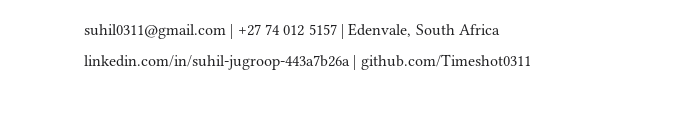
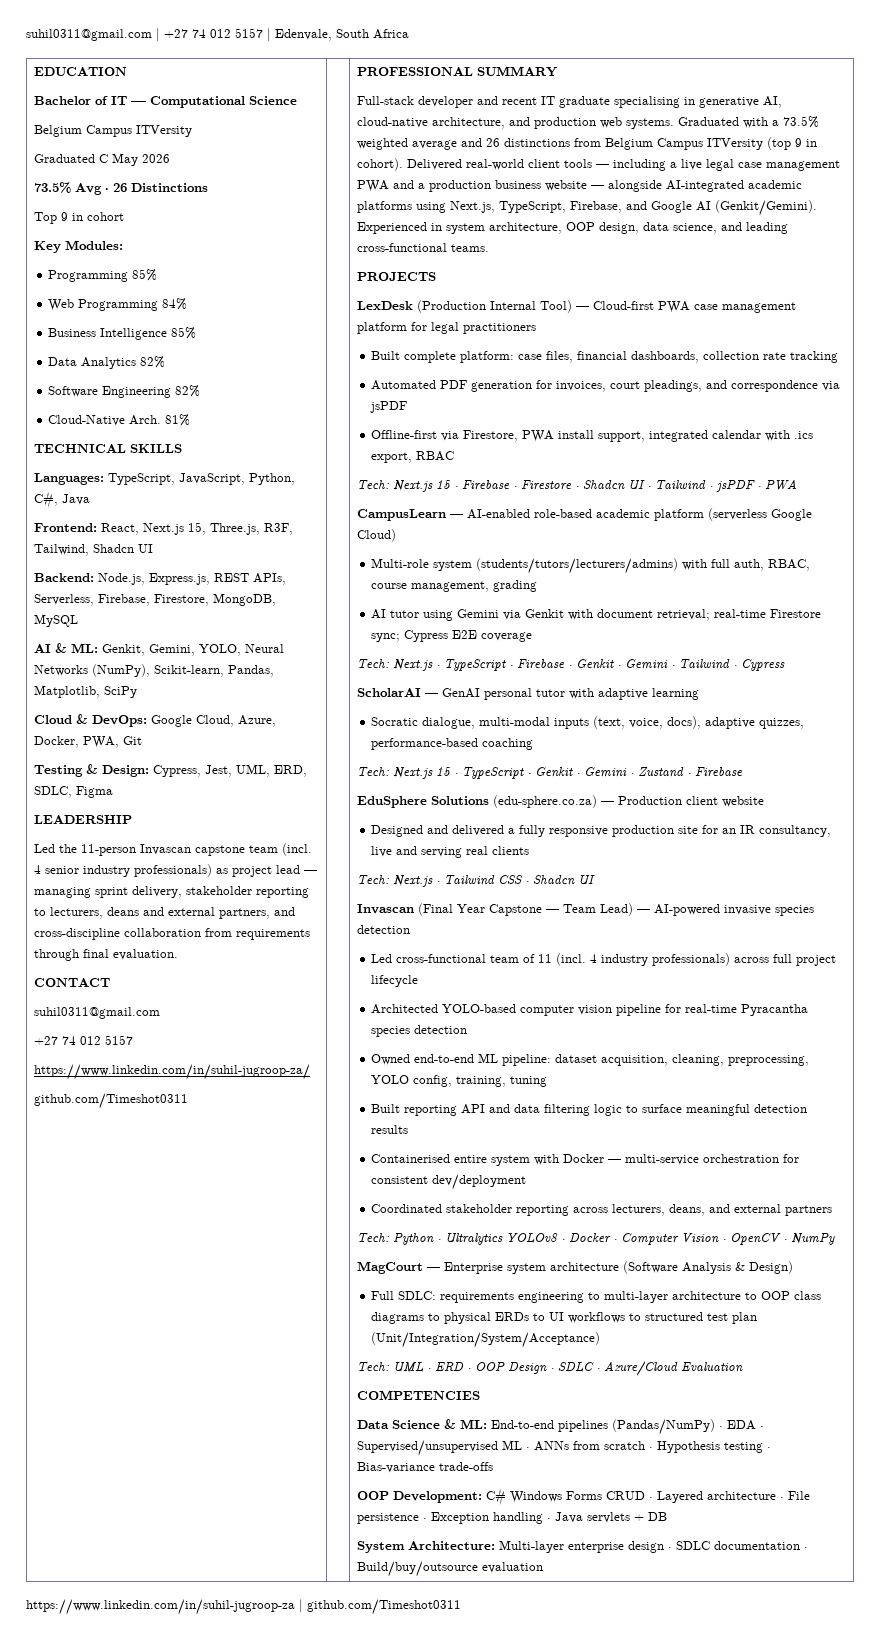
[84,55,350,70] // linkedin.com/in/suhil-jugroop-443a7b26a -> [34,67,128,76] [34,96,298,108] [34,125,193,137] [34,153,171,166] [34,182,209,195] [34,212,125,224] [34,240,124,253] [48,269,158,282] [48,298,188,311] [48,327,197,340] [48,356,166,369] [48,385,201,398] [48,414,191,426] [34,444,183,453] [34,473,296,485] [34,491,91,508] [34,522,294,535] [34,544,154,556] [34,573,287,585] [34,593,277,606] [34,614,79,627] [34,643,285,656] [34,664,275,677] [34,685,138,698] [34,714,277,727] [34,736,143,748] [34,764,308,777] [34,786,114,798] [34,815,133,824] [34,843,313,856] [34,864,318,877] [34,886,310,898] [34,907,296,919] [34,928,311,940] [34,949,179,961] [34,978,111,987] [34,1007,161,1019] [34,1035,134,1045] [34,1064,311,1080] [34,1093,189,1109] [357,66,559,77] [357,96,783,108] [357,116,820,129] [357,137,818,150] [357,158,841,171] [357,180,803,192] [357,200,818,216] [357,222,789,234] [357,243,490,252] [357,272,437,281] [357,300,797,313] [357,322,537,334] [371,351,839,363] [371,380,841,392] [370,401,408,413] [371,430,814,442] [371,451,455,463] [357,479,798,492] [357,508,813,521] [357,529,397,542] [371,558,811,574] [371,580,538,592] [371,609,822,621] [371,630,533,642] [357,659,786,671] [357,688,700,700] [371,716,805,729] [371,738,534,750] [357,767,744,779] [357,795,765,808] [371,825,832,837] [371,846,530,858] [357,875,596,887] [357,903,815,916] [357,925,411,934] [371,953,837,966] [371,975,419,987] [371,1004,809,1016] [371,1025,468,1037] [371,1053,810,1066] [371,1075,548,1087] [371,1104,808,1116] [371,1125,409,1134] [371,1154,800,1166] [371,1174,527,1190] [371,1204,833,1216] [357,1233,836,1245] [357,1261,794,1274] [371,1291,822,1303] [371,1312,758,1324] [371,1332,601,1348] [357,1361,744,1376] [357,1390,481,1400] [357,1419,765,1435] [357,1440,772,1456] [357,1462,494,1473] [357,1488,811,1505] [357,1512,668,1524] [357,1540,809,1553] [357,1561,544,1577] [26,1599,295,1615] // EDUCATION // Bachelor of IT — Computational Science // Belgium Campus ITVersity // Graduated C May 2026 // 73.5% Avg · 26 Distinctions // Top 9 in cohort // Key Modules: // Programming 85% // Web Programming 84% // Business Intelligence 85% // Data Analytics 82% // Software Engineering 82% // Cloud-Native Arch. 81% // TECHNICAL SKILLS // Languages: TypeScript, JavaScript, Python, C#, Java // Frontend: React, Next.js 15, Three.js, R3F, Tailwind, Shadcn UI // Backend: Node.js, Express.js, REST APIs, Serverless, Firebase, Firestore, MongoDB, MySQL // AI & ML: Genkit, Gemini, YOLO, Neural Networks (NumPy), Scikit-learn, Pandas, Matplotlib, SciPy // Cloud & DevOps: Google Cloud, Azure, Docker, PWA, Git // Testing & Design: Cypress, Jest, UML, ERD, SDLC, Figma // LEADERSHIP // Led the 11-person Invascan capstone team (incl. 4 senior industry professionals) as project lead — managing sprint delivery, stakeholder reporting to lecturers, deans and external partners, and cross-discipline collaboration from requirements through final evaluation. // CONTACT // suhil0311@gmail.com // +27 74 012 5157 // https://www.linkedin.com/in/suhil-jugroop-za/ // github.com/Timeshot0311 | | PROFESSIONAL SUMMARY // Full-stack developer and recent IT graduate specialising in generative AI, cloud-native architecture, and production web systems. Graduated with a 73.5% weighted average and 26 distinctions from Belgium Campus ITVersity (top 9 in cohort). Delivered real-world client tools — including a live legal case management PWA and a production business website — alongside AI-integrated academic platforms using Next.js, TypeScript, Firebase, and Google AI (Genkit/Gemini). Experienced in system architecture, OOP design, data science, and leading cross-functional teams. // PROJECTS // LexDesk (Production Internal Tool) — Cloud-first PWA case management platform for legal practitioners // Built complete platform: case files, financial dashboards, collection rate tracking // Automated PDF generation for invoices, court pleadings, and correspondence via jsPDF // Offline-first via Firestore, PWA install support, integrated calendar with .ics export, RBAC // Tech: Next.js 15 · Firebase · Firestore · Shadcn UI · Tailwind · jsPDF · PWA // CampusLearn — AI-enabled role-based academic platform (serverless Google Cloud) // Multi-role system (students/tutors/lecturers/admins) with full auth, RBAC, course management, grading // AI tutor using Gemini via Genkit with document retrieval; real-time Firestore sync; Cypress E2E coverage // Tech: Next.js · TypeScript · Firebase · Genkit · Gemini · Tailwind · Cypress // ScholarAI — GenAI personal tutor with adaptive learning // Socratic dialogue, multi-modal inputs (text, voice, docs), adaptive quizzes, performance-based coaching // Tech: Next.js 15 · TypeScript · Genkit · Gemini · Zustand · Firebase // EduSphere Solutions (edu-sphere.co.za) — Production client website // Designed and delivered a fully responsive production site for an IR consultancy, live and serving real clients // Tech: Next.js · Tailwind CSS · Shadcn UI // Invascan (Final Year Capstone — Team Lead) — AI-powered invasive species detection // Led cross-functional team of 11 (incl. 4 industry professionals) across full project lifecycle // Architected YOLO-based computer vision pipeline for real-time Pyracantha species detection // Owned end-to-end ML pipeline: dataset acquisition, cleaning, preprocessing, YOLO config, training, tuning // Built reporting API and data filtering logic to surface meaningful detection results // Containerised entire system with Docker — multi-service orchestration for consistent dev/deployment // Coordinated stakeholder reporting across lecturers, deans, and external partners // Tech: Python · Ultralytics YOLOv8 · Docker · Computer Vision · OpenCV · NumPy // MagCourt — Enterprise system architecture (Software Analysis & Design) // Full SDLC: requirements engineering to multi-layer architecture to OOP class diagrams to physical ERDs to UI workflows to structured test plan (Unit/Integration/System/Acceptance) // Tech: UML · ERD · OOP Design · SDLC · Azure/Cloud Evaluation // COMPETENCIES // Data Science & ML: End-to-end pipelines (Pandas/NumPy) · EDA · Supervised/unsupervised ML · ANNs from scratch · Hypothesis testing · Bias-variance trade-offs // OOP Development: C# Windows Forms CRUD · Layered architecture · File persistence · Exception handling · Java servlets + DB // System Architecture: Multi-layer enterprise design · SDLC documentation · Build/buy/outsource evaluation // https://www.linkedin.com/in/suhil-jugroop-za

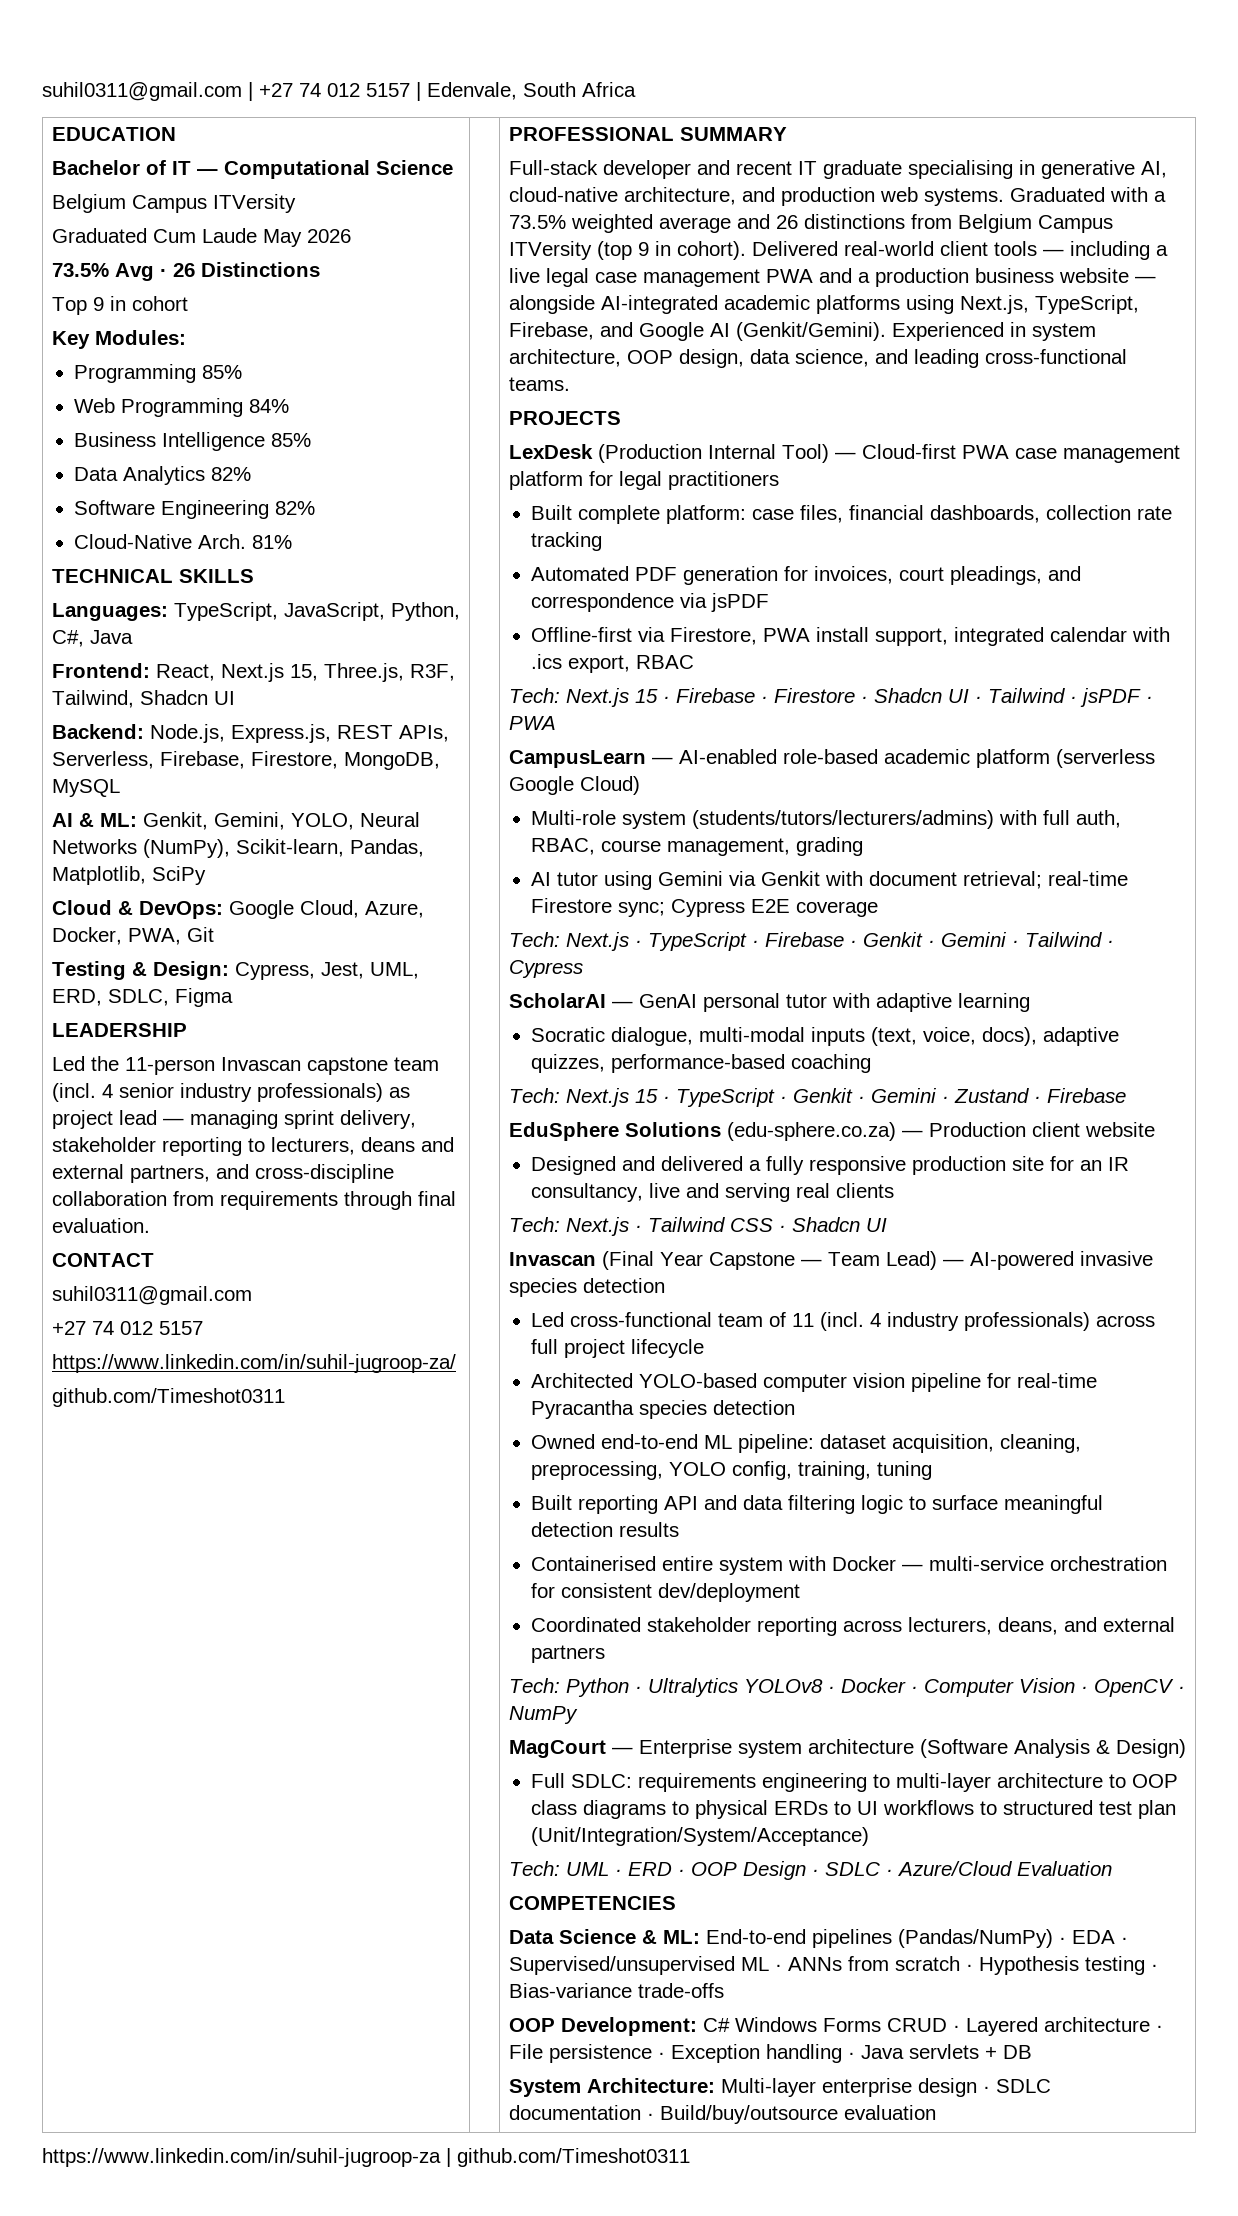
[99,154,109,163] C -> [152,228,257,243] Cum Laude

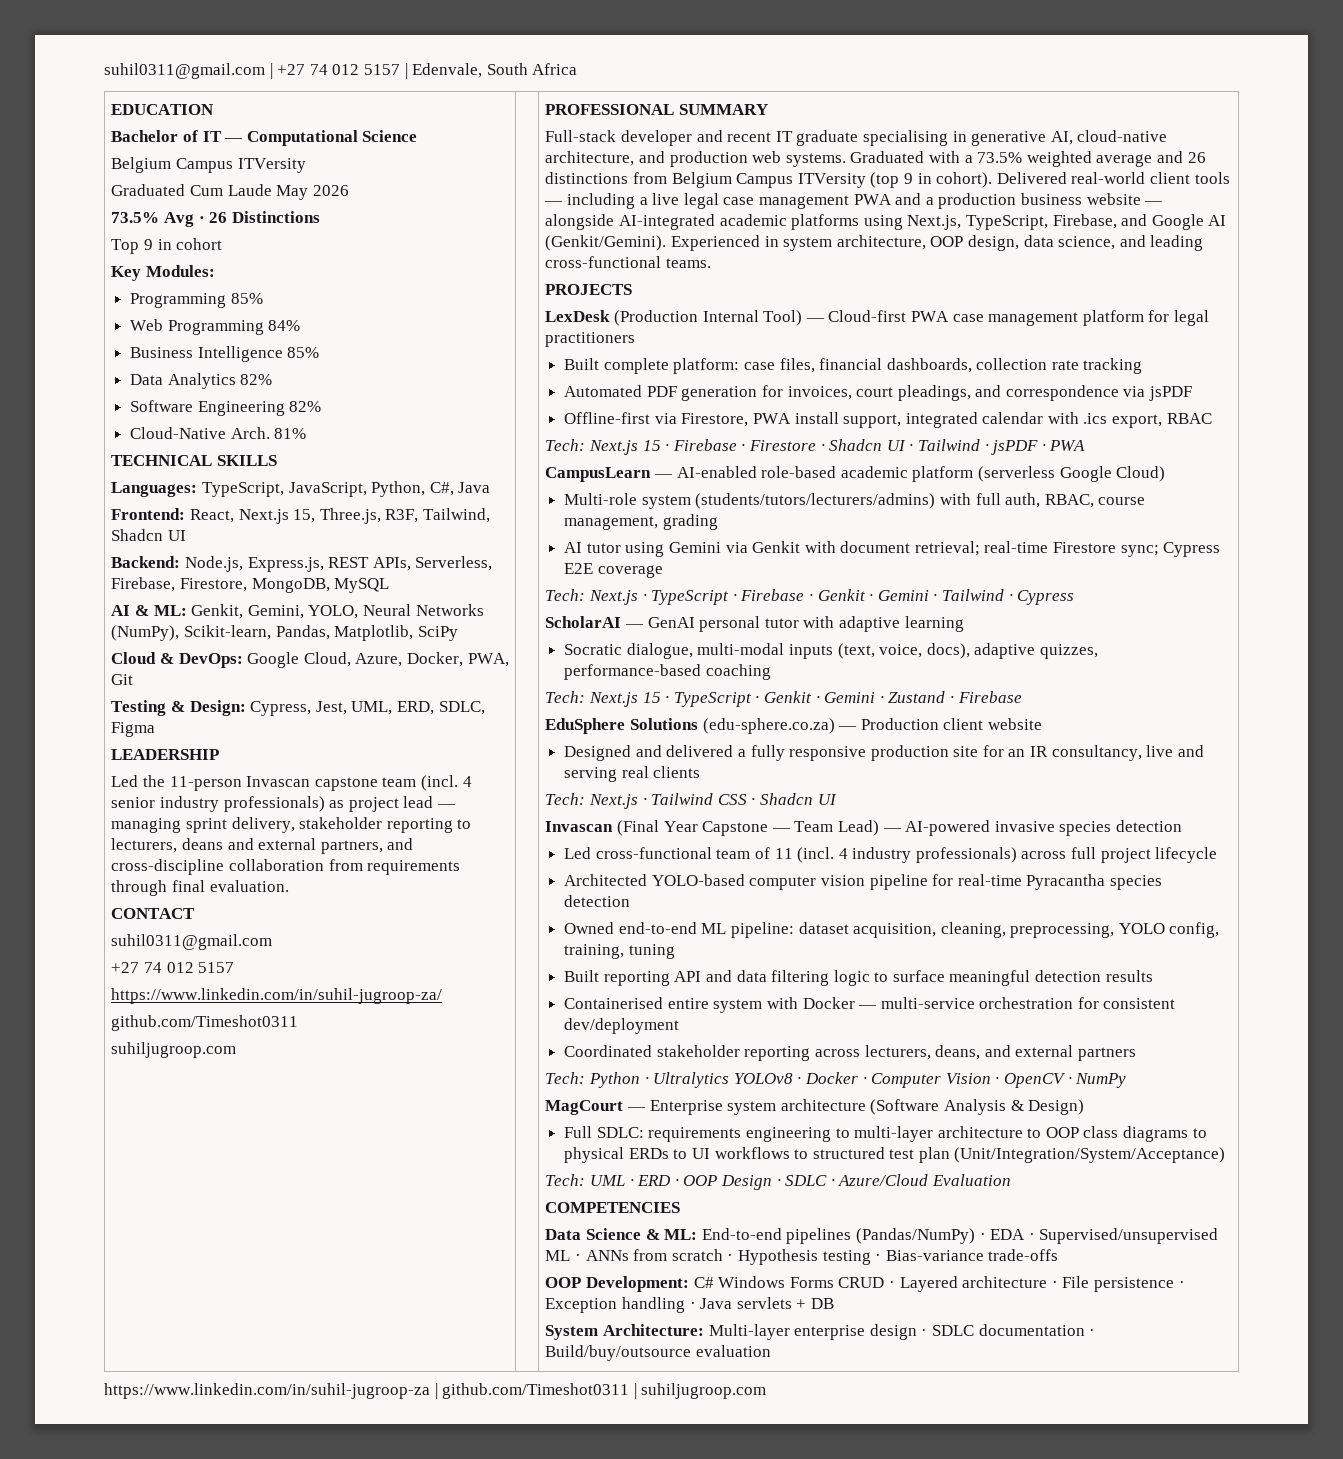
(285, 1397) none -> [111,1042,237,1058] // suhiljugroop.com
(690, 2157) none -> [633,1383,767,1399] | suhiljugroop.com

